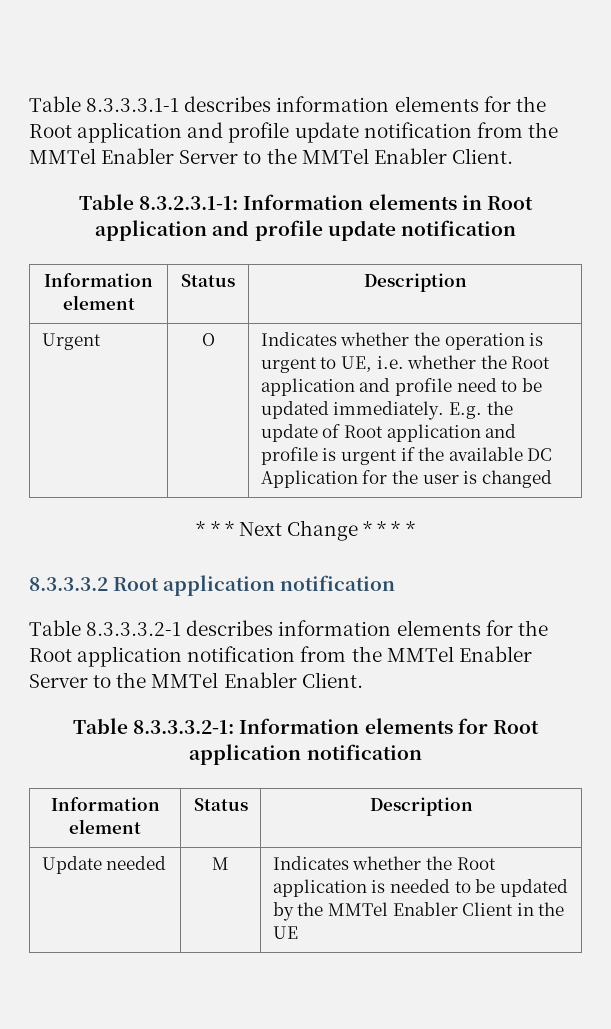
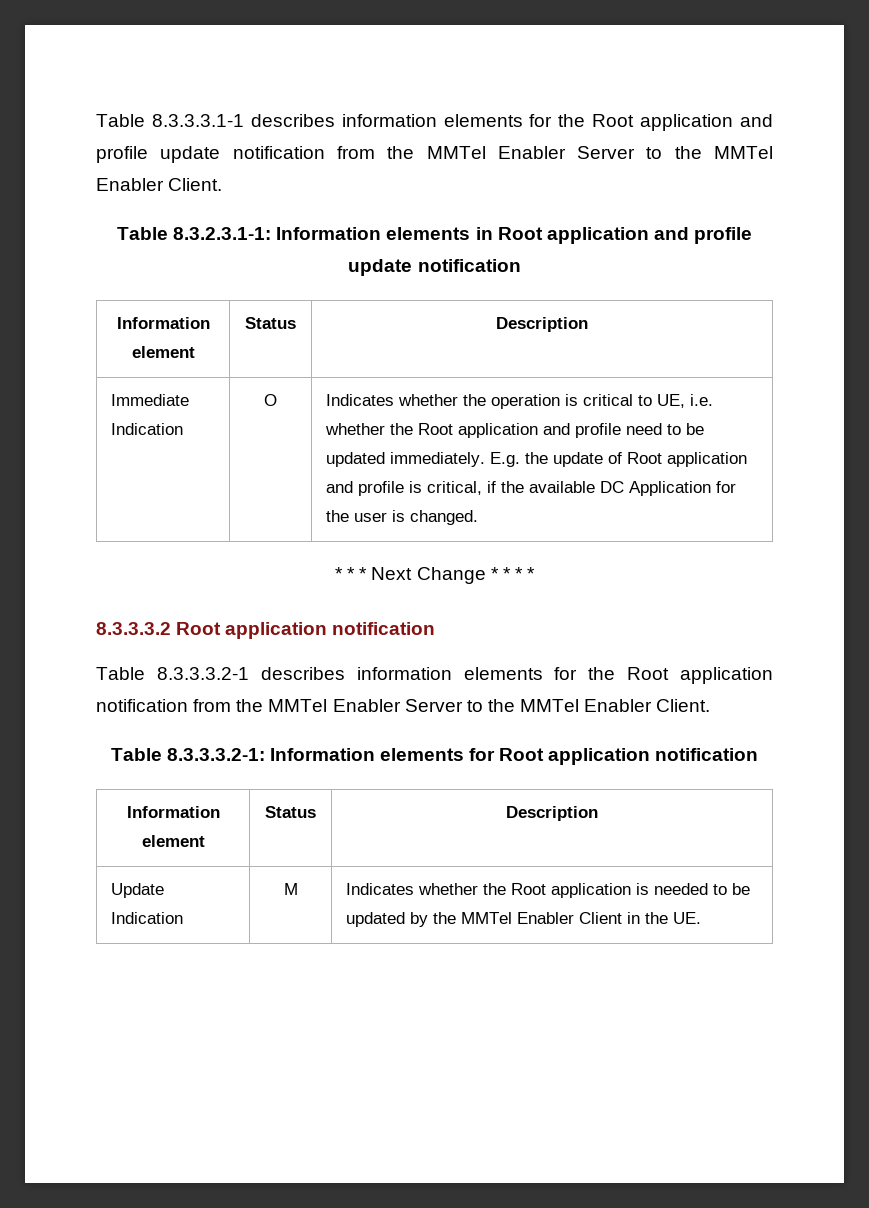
[41,333,101,350] Urgent -> [111,394,190,406] [111,423,184,435] Immediate Indication
[260,357,317,373] urgent -> [583,394,634,406] critical
[340,449,397,465] urgent -> [427,481,483,495] critical,
[481,470,552,488] changed -> [410,510,479,525] changed.
[106,856,167,870] needed -> [111,912,184,924] Indication
[272,926,298,939] UE -> [673,912,702,924] UE.

